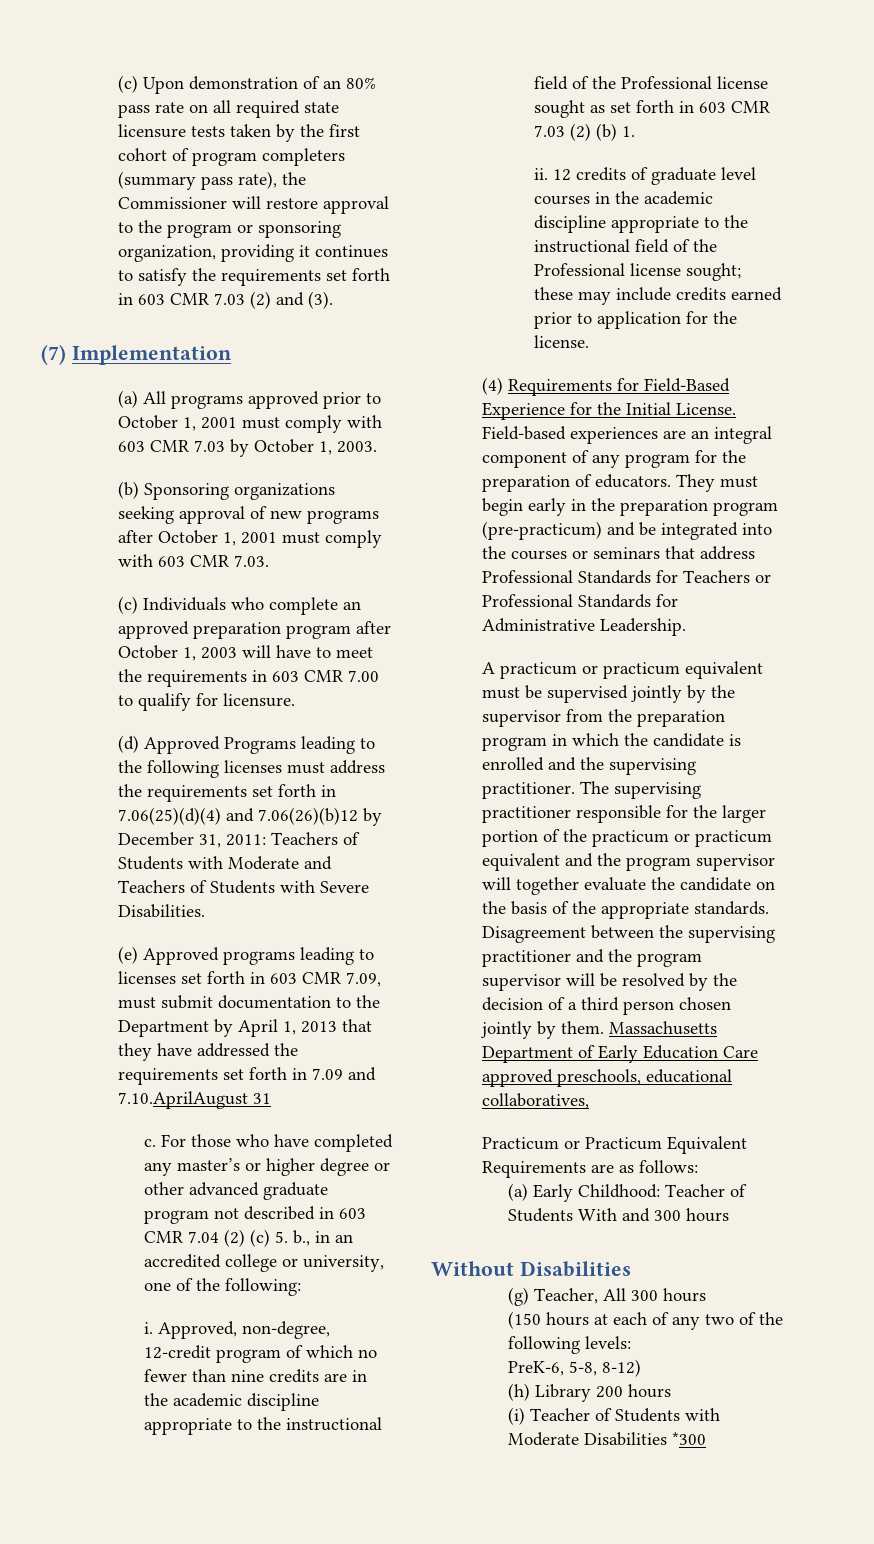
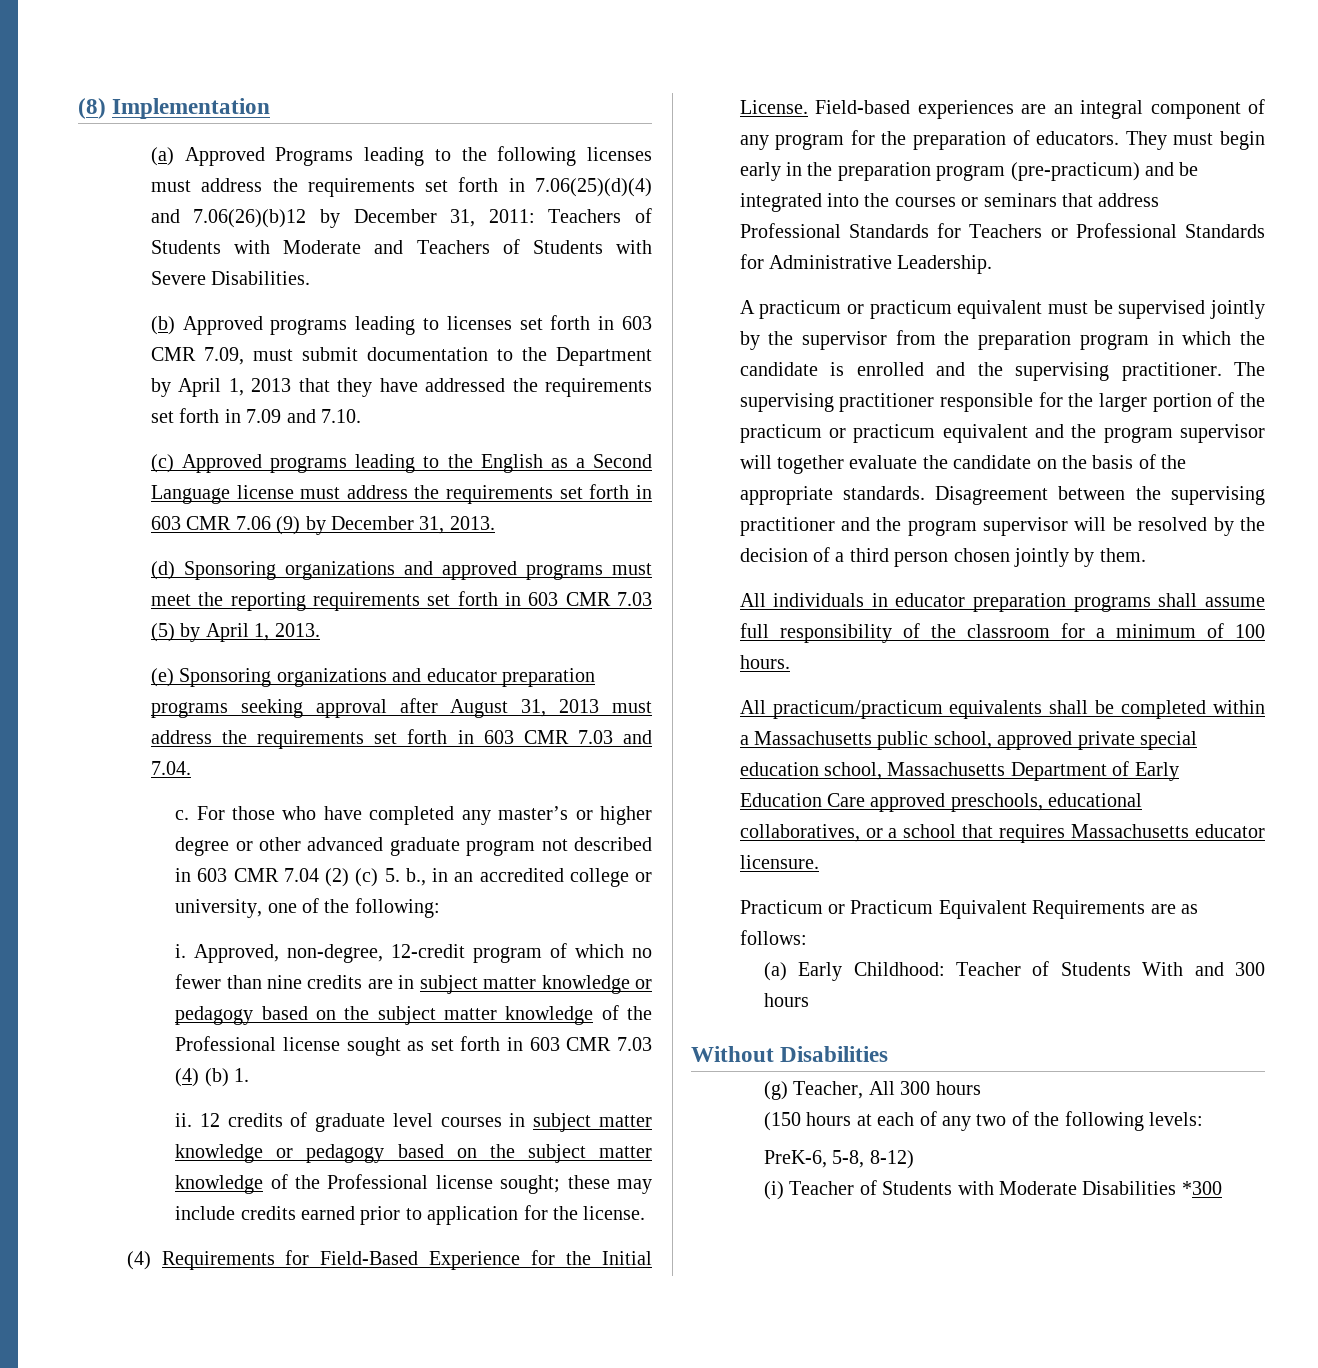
[117,75,376,94] [117,100,339,118] [117,124,360,142] [117,148,345,166] [117,171,306,190] [117,196,389,214] [117,220,341,238] [117,244,388,262] [117,268,390,286] [117,291,333,309] [41,344,232,365] [117,390,381,409] [117,415,382,433] [117,439,377,457] [117,481,335,500] [117,506,379,524] [117,530,382,548] [117,554,269,567] [117,596,361,615] [117,621,391,639] [117,645,373,661] [117,669,379,687] [117,693,295,711] [117,735,139,753] (c) Upon demonstration of an 80% pass rate on all required state licensure tests taken by the first cohort of program completers (summary pass rate), the Commissioner will restore approval to the program or sponsoring organization, providing it continues to satisfy the requirements set forth in 603 CMR 7.03 (2) and (3). // (7) Implementation // (a) All programs approved prior to October 1, 2001 must comply with 603 CMR 7.03 by October 1, 2003. // (b) Sponsoring organizations seeking approval of new programs after October 1, 2001 must comply with 603 CMR 7.03. // (c) Individuals who complete an approved preparation program after October 1, 2003 will have to meet the requirements in 603 CMR 7.00 to qualify for licensure. // (d) -> [78,98,271,119] [150,147,174,166] (8) Implementation // (a)
[117,946,138,964] (e) -> [150,316,175,335] (b)
[117,1091,271,1109] 7.10.AprilAugust 31 -> [320,409,361,423] [150,454,652,473] [150,484,653,504] [150,516,495,535] [150,561,652,580] [150,591,652,611] [150,623,320,642] [150,668,595,687] [150,698,652,718] [150,729,652,749] [150,761,191,775] 7.10. // (c) Approved programs leading to the English as a Second Language license must address the requirements set forth in 603 CMR 7.06 (9) by December 31, 2013. // (d) Sponsoring organizations and approved programs must meet the reporting requirements set forth in 603 CMR 7.03 (5) by April 1, 2013. // (e) Sponsoring organizations and educator preparation programs seeking approval after August 31, 2013 must address the requirements set forth in 603 CMR 7.03 and 7.04.
[143,1393,319,1411] [143,1417,382,1435] [533,76,568,90] the academic discipline appropriate to the instructional field -> [419,975,652,994] [175,1006,594,1025] subject matter knowledge or pedagogy based on the subject matter knowledge
[569,123,591,141] (2) -> [175,1068,200,1087] (4)
[614,191,713,205] [533,215,748,233] [533,239,669,253] the academic discipline appropriate to the instructional field -> [533,1113,652,1132] [175,1144,652,1163] [175,1175,264,1194] subject matter knowledge or pedagogy based on the subject matter knowledge
(605, 1027) none -> [739,593,1265,612] [739,623,1265,643] [739,655,790,669] [739,700,1265,719] [739,731,1198,750] [739,762,883,780] // All individuals in educator preparation programs shall assume full responsibility of the classroom for a minimum of 100 hours. // All practicum/practicum equivalents shall be completed within a Massachusetts public school, approved private special education school,
(590, 1101) none -> [865,824,1265,843] [739,855,819,869] or a school that requires Massachusetts educator licensure.
[507,1383,671,1402] // (h) Library 200 hours -> (914, 1159) none

